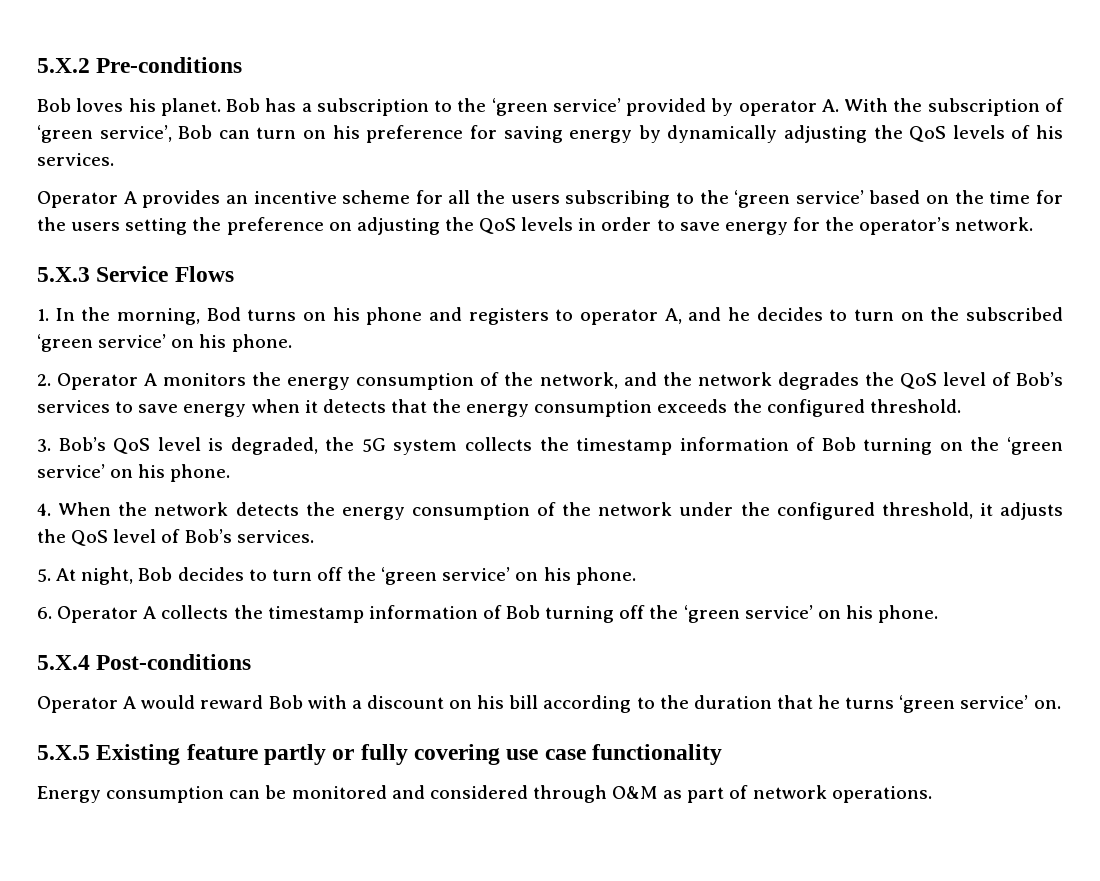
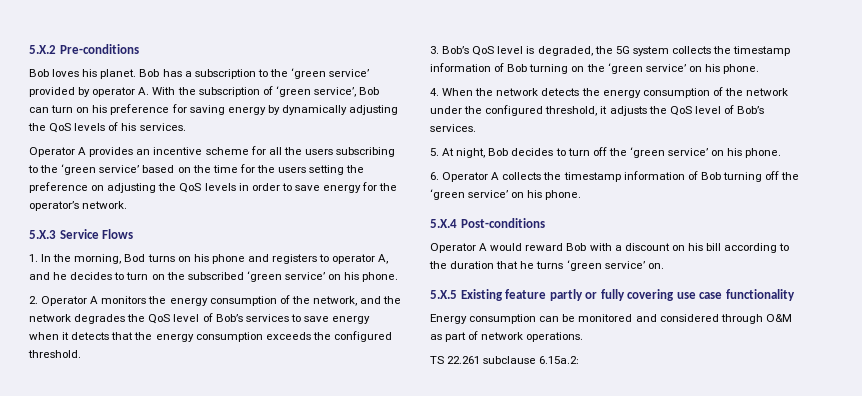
(932, 794) none -> [430,356,580,364] // TS 22.261 subclause 6.15a.2:

